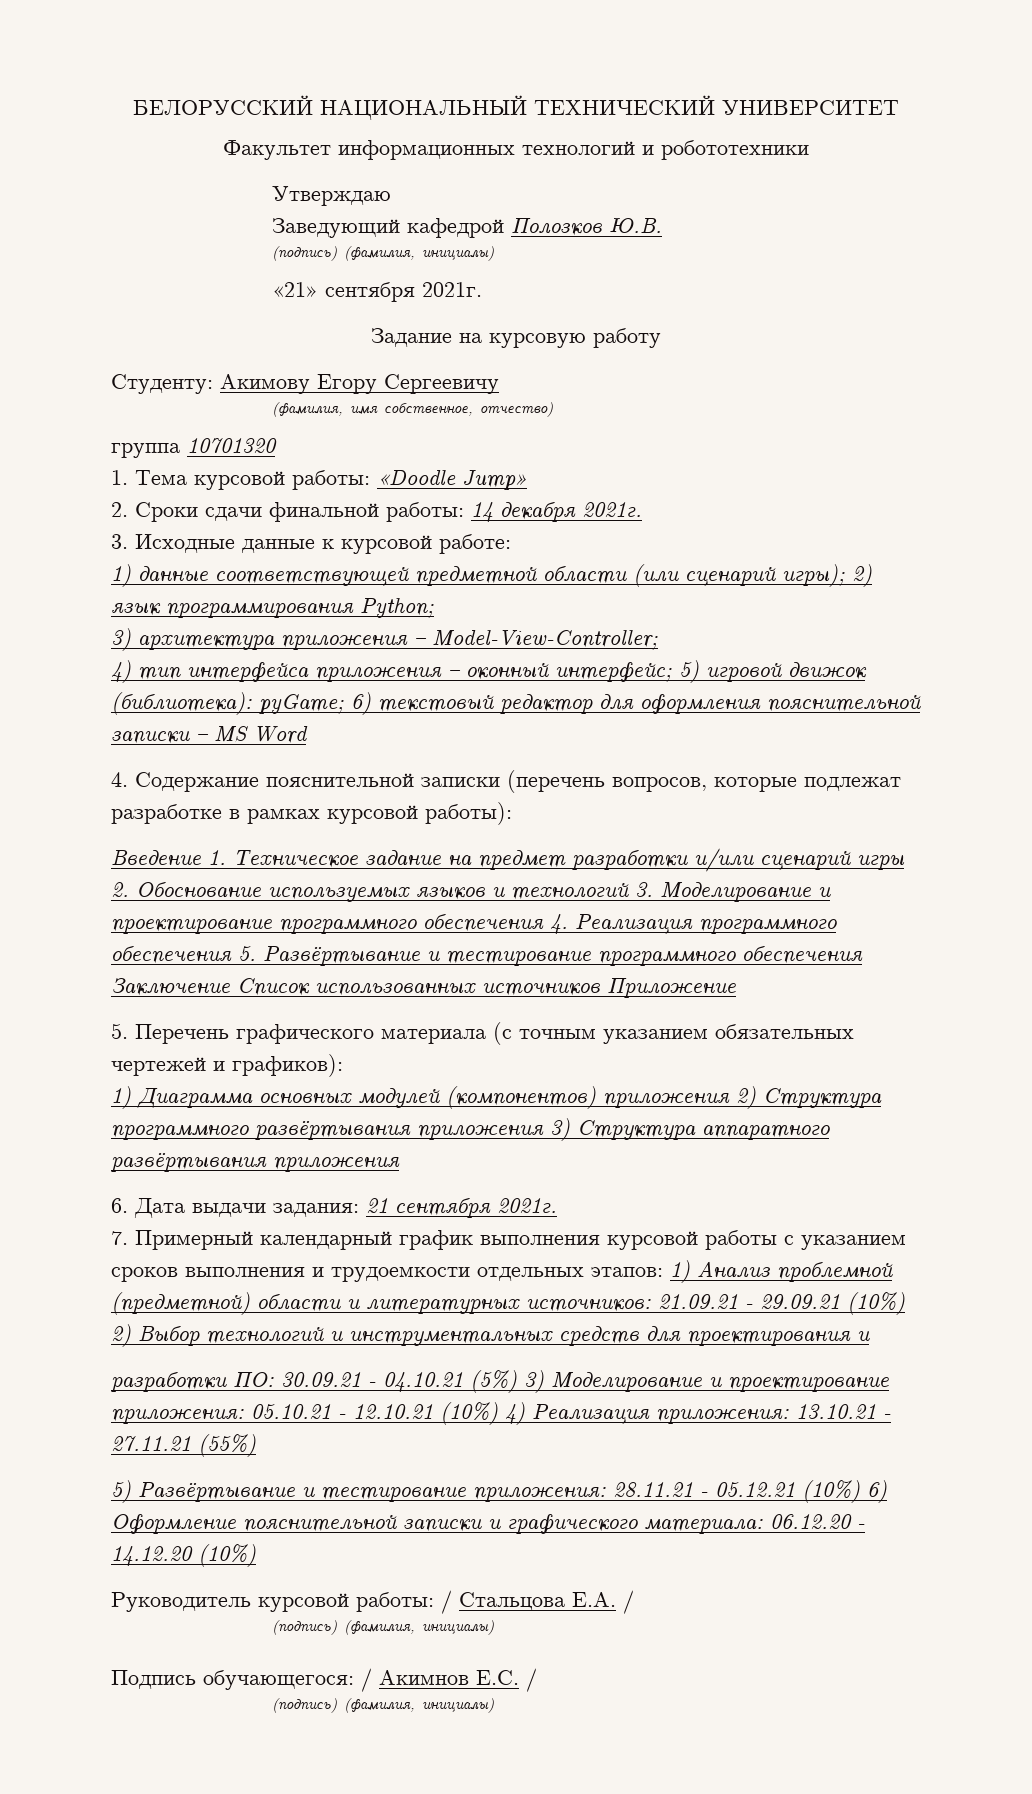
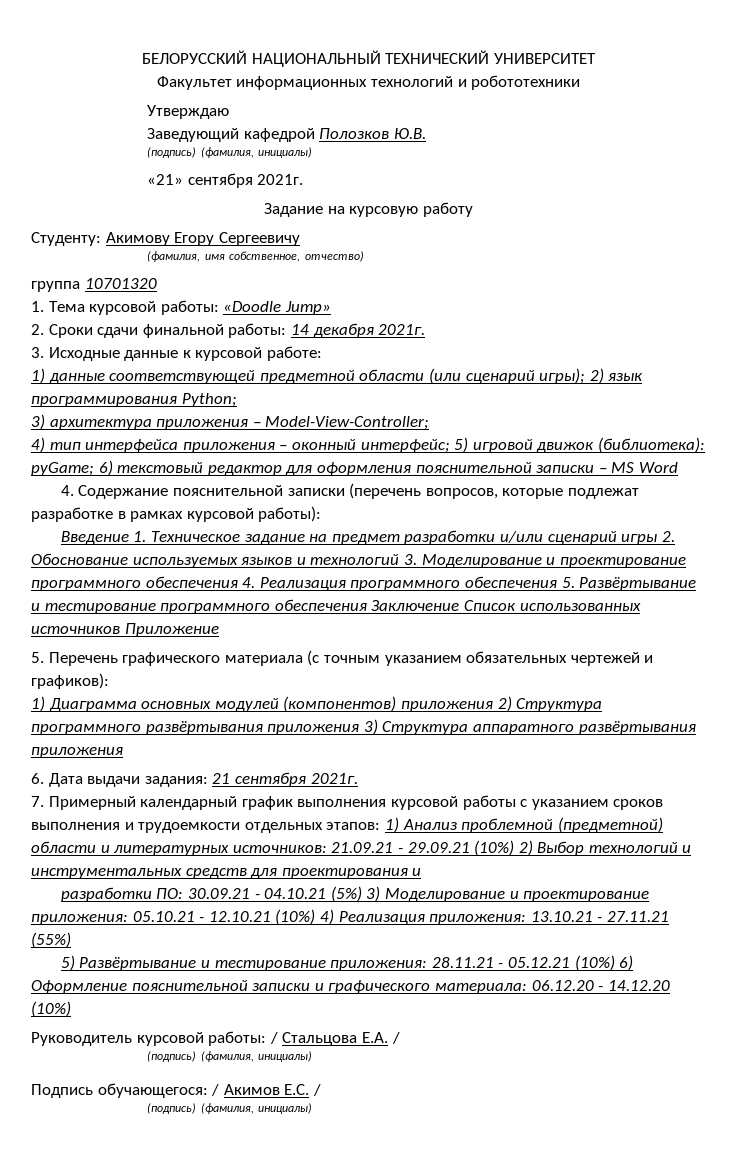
[379,1670,469,1685] Акимнов -> [223,1084,280,1095] Акимов

